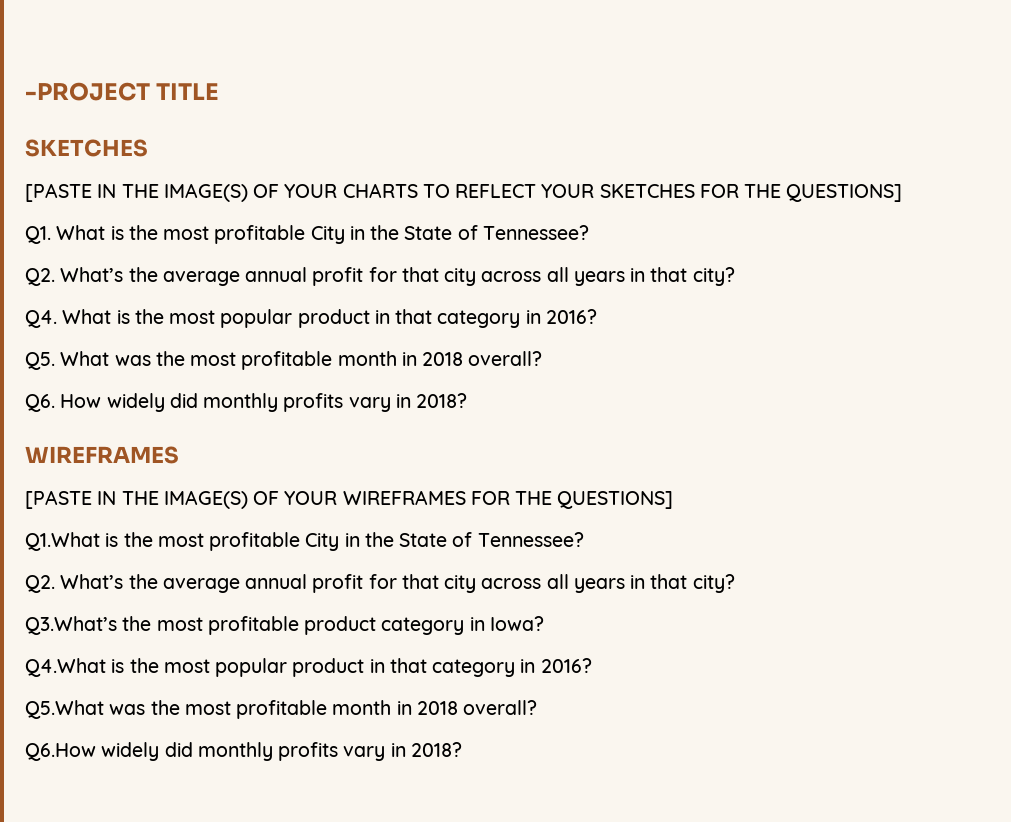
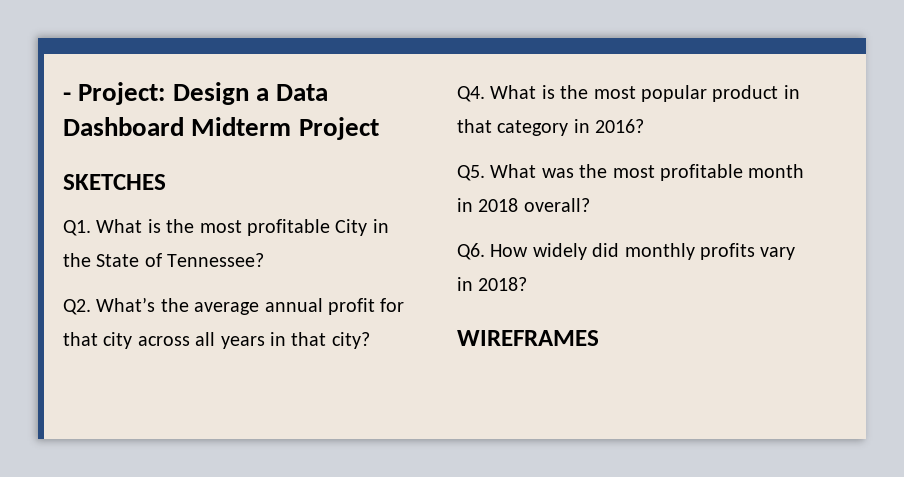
[25,82,220,101] [25,139,148,157] [25,183,903,202] -PROJECT TITLE // SKETCHES // [PASTE IN THE IMAGE(S) OF YOUR CHARTS TO REFLECT YOUR SKETCHES FOR THE QUESTIONS] -> [63,82,329,105] [63,117,379,140] [63,174,166,190] - Project: Design a Data Dashboard Midterm Project // SKETCHES
[25,490,674,509] [25,532,584,551] [25,574,735,593] [25,616,544,635] [25,658,592,677] [25,700,538,719] [25,742,462,761] // [PASTE IN THE IMAGE(S) OF YOUR WIREFRAMES FOR THE QUESTIONS] // Q1.What is the most profitable City in the State of Tennessee? // Q2. What’s the average annual profit for that city across all years in that city? // Q3.What’s the most profitable product category in Iowa? // Q4.What is the most popular product in that category in 2016? // Q5.What was the most profitable month in 2018 overall? // Q6.How widely did monthly profits vary in 2018? -> (599, 338) none

